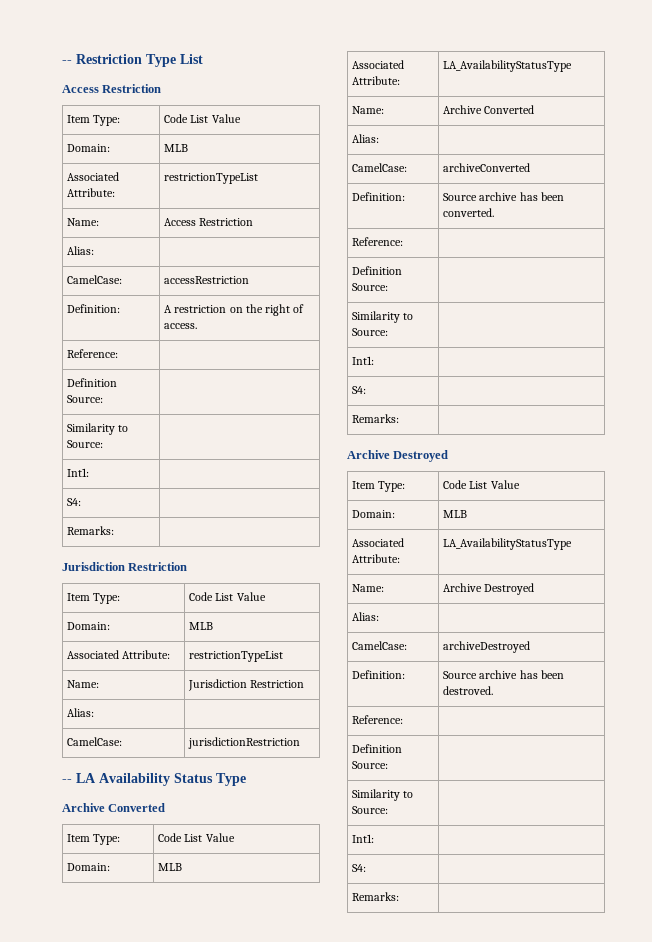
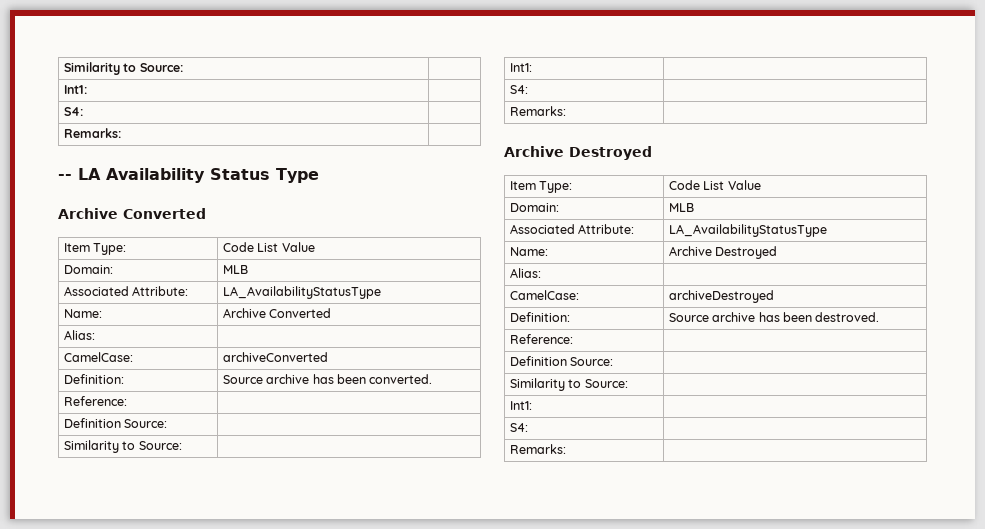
[62,54,203,67] [62,84,162,93] [67,115,121,126] [164,114,241,123] [67,144,111,152] [164,144,189,152] [67,172,120,181] [67,188,116,197] [164,173,259,184] [67,218,100,226] [164,218,254,226] [67,246,95,255] [67,275,123,284] [164,276,250,284] [67,304,121,313] [164,304,305,316] [164,323,198,329] [67,349,119,358] [67,378,118,387] [67,395,104,403] [67,423,129,435] [67,440,104,448] [67,468,90,477] [67,498,82,506] [67,526,115,535] [62,562,188,571] [67,593,121,604] [189,592,266,601] [67,622,111,630] [189,622,214,630] [67,650,171,659] [189,651,284,662] [67,680,100,688] [188,679,305,691] [67,708,95,717] [67,737,123,746] [188,737,301,749] -- Restriction Type List // Access Restriction // Item Type: | Code List Value // Domain: | MLB // Associated Attribute: | restrictionTypeList // Name: | Access Restriction // Alias: | // CamelCase: | accessRestriction // Definition: | A restriction on the right of access. // Reference: | // Definition Source: | // Similarity to Source: | // Int1: | // S4: | // Remarks: | // Jurisdiction Restriction // Item Type: | Code List Value // Domain: | MLB // Associated Attribute: | restrictionTypeList // Name: | Jurisdiction Restriction // Alias: | // CamelCase: | jurisdictionRestriction -> [63,62,183,75] [63,85,87,94] [63,107,83,116] [63,128,121,138] Similarity to Source: | // Int1: | // S4: | // Remarks: |

